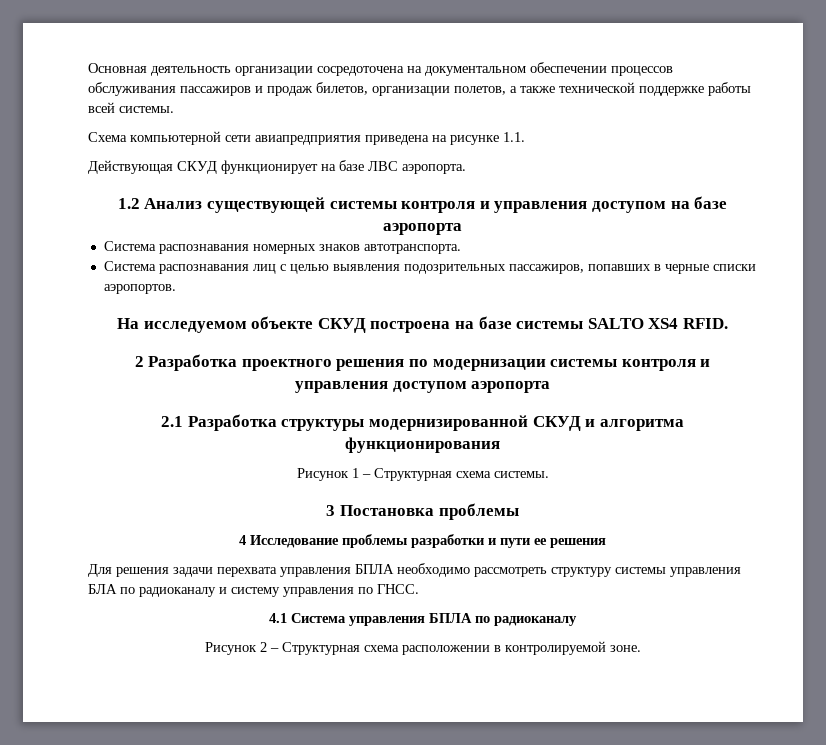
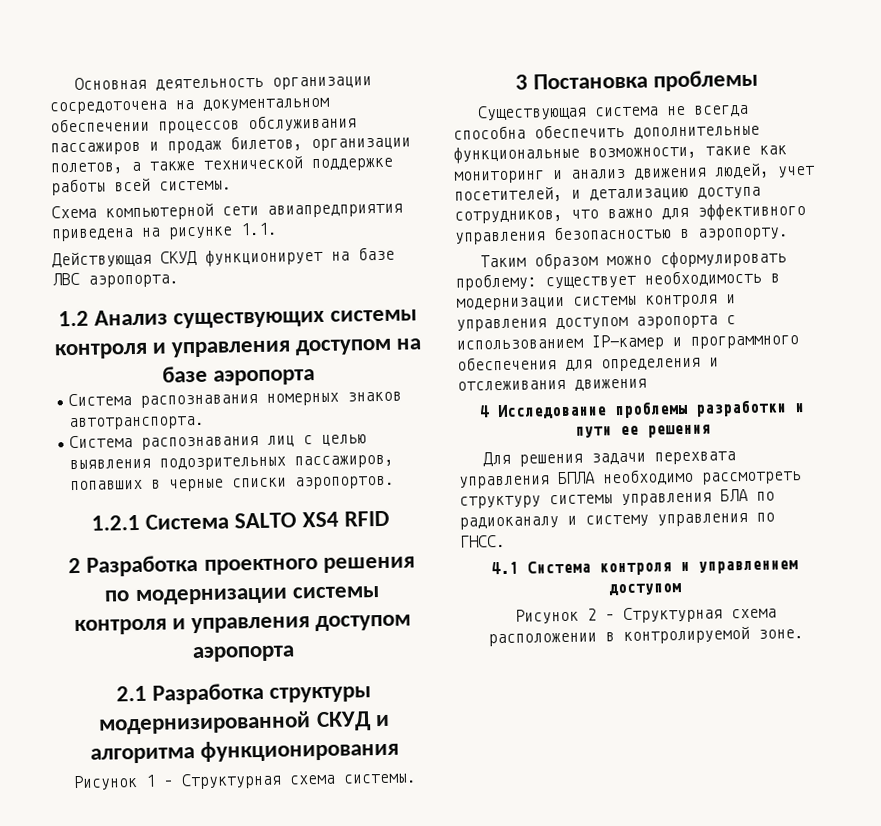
[207,197,326,213] существующей -> [173,310,326,329] существующих
[117,316,584,333] На исследуемом объекте СКУД построена на базе системы -> [90,513,229,531] 1.2.1 Система
[682,318,728,329] RFID. -> [344,510,391,527] RFID
(519, 511) none -> [476,104,749,122] [453,123,760,140] [453,145,787,164] [454,162,815,184] [454,185,761,203] [454,202,806,224] [455,225,789,245] [479,250,787,270] [455,269,780,291] [456,294,736,311] [456,315,736,332] [456,334,799,351] [457,356,719,372] [457,378,647,391] // Существующая система не всегда способна обеспечить дополнительные функциональные возможности, такие как мониторинг и анализ движения людей, учет посетителей, и детализацию доступа сотрудников, что важно для эффективного управления безопасностью в аэропорту. // Таким образом можно сформулировать проблему: существует необходимость в модернизации системы контроля и управления доступом аэропорта с использованием IP-камер и программного обеспечения для определения и отслеживания движения
[349,613,577,626] управления БПЛА по радиоканалу -> [599,560,798,576] [608,583,682,597] контроля и управлением доступом

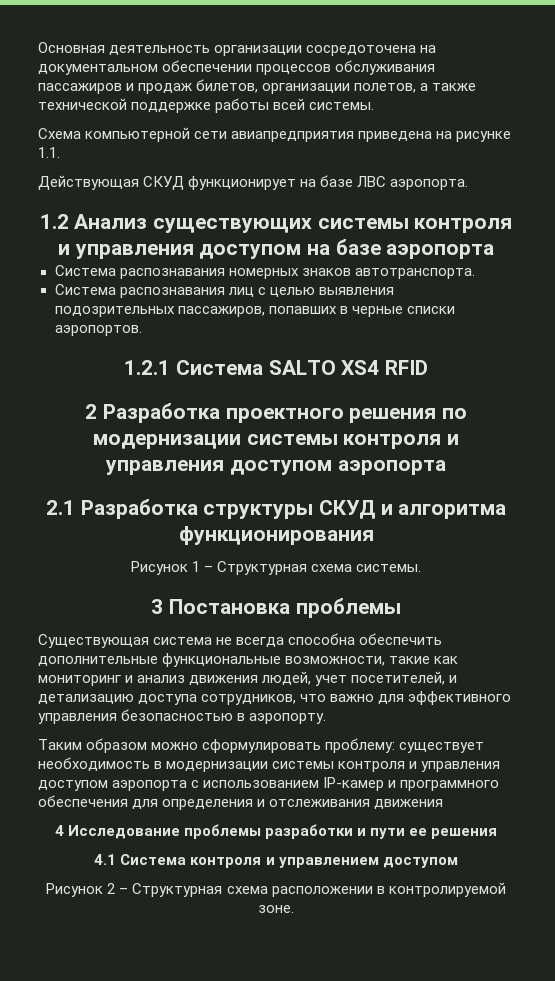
[98,711,312,735] модернизированной -> (314, 511) none
[481,451,736,467] [459,468,802,489] [459,488,775,509] [459,512,775,530] [460,534,506,548] // Для решения задачи перехвата управления БПЛА необходимо рассмотреть структуру системы управления БЛА по радиоканалу и систему управления по ГНСС. -> (498, 833) none

